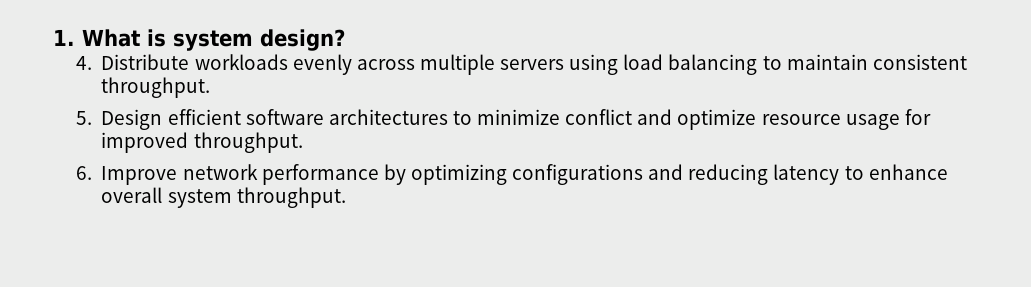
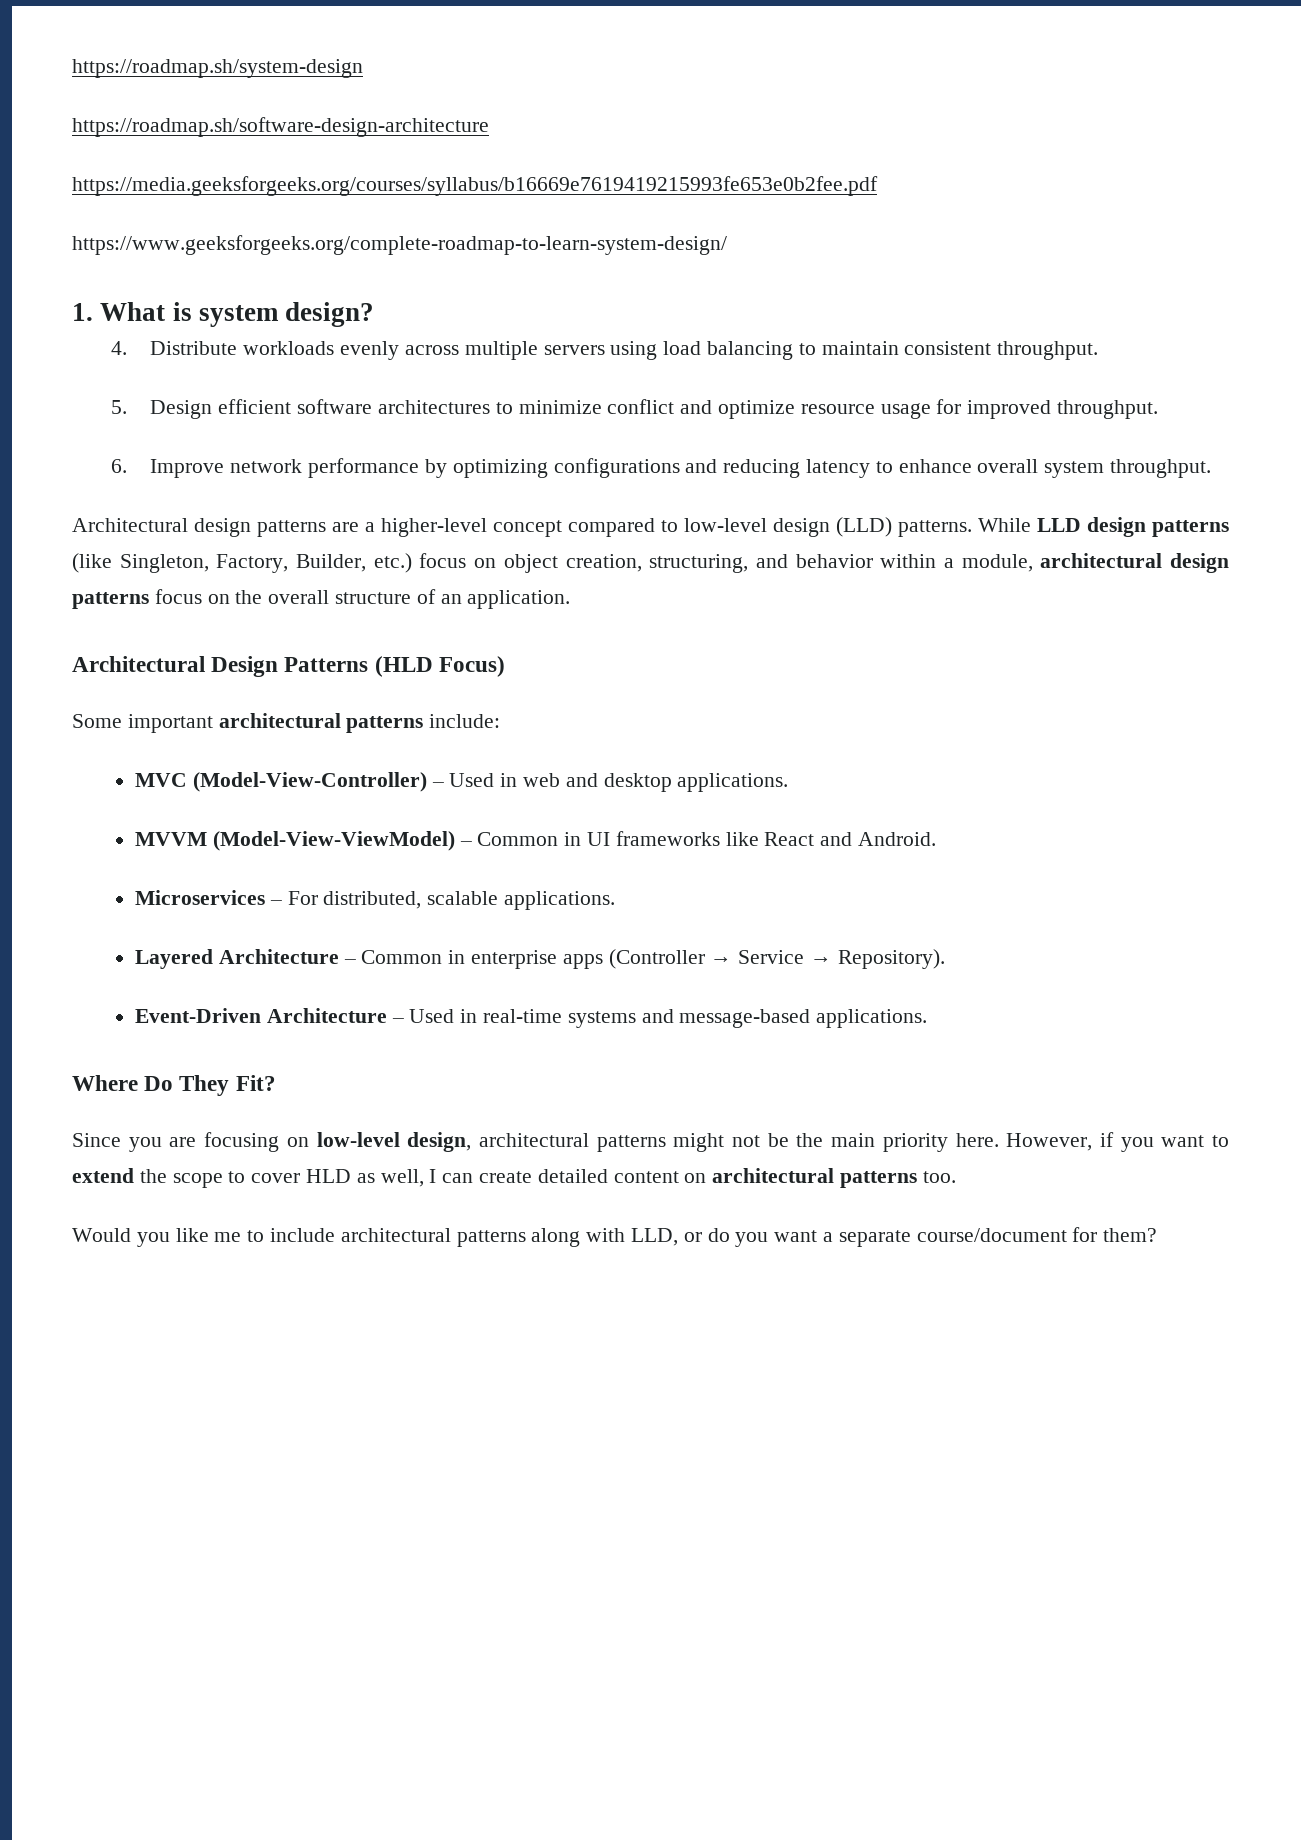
(53, 37) none -> [72,59,363,78] [72,117,489,137] [72,176,878,196] [72,235,727,255] https://roadmap.sh/system-design // https://roadmap.sh/software-design-architecture // https://media.geeksforgeeks.org/courses/syllabus/b16669e7619419215993fe653e0b2fee.pdf // https://www.geeksforgeeks.org/complete-roadmap-to-learn-system-design/ //
(346, 197) none -> [72,517,1229,537] [72,553,1229,573] [72,589,571,609] [72,656,505,677] [72,713,501,733] [134,772,789,792] [134,831,936,851] [134,890,615,910] [134,949,945,969] [134,1008,928,1028] [72,1075,276,1096] [72,1132,1230,1152] [72,1168,956,1188] [72,1227,1158,1247] // Architectural design patterns are a higher-level concept compared to low-level design (LLD) patterns. While LLD design patterns (like Singleton, Factory, Builder, etc.) focus on object creation, structuring, and behavior within a module, architectural design patterns focus on the overall structure of an application. // Architectural Design Patterns (HLD Focus) // Some important architectural patterns include: // MVC (Model-View-Controller) – Used in web and desktop applications. // MVVM (Model-View-ViewModel) – Common in UI frameworks like React and Android. // Microservices – For distributed, scalable applications. // Layered Architecture – Common in enterprise apps (Controller → Service → Repository). // Event-Driven Architecture – Used in real-time systems and message-based applications. // Where Do They Fit? // Since you are focusing on low-level design, architectural patterns might not be the main priority here. However, if you want to extend the scope to cover HLD as well, I can create detailed content on architectural patterns too. // Would you like me to include architectural patterns along with LLD, or do you want a separate course/document for them?

